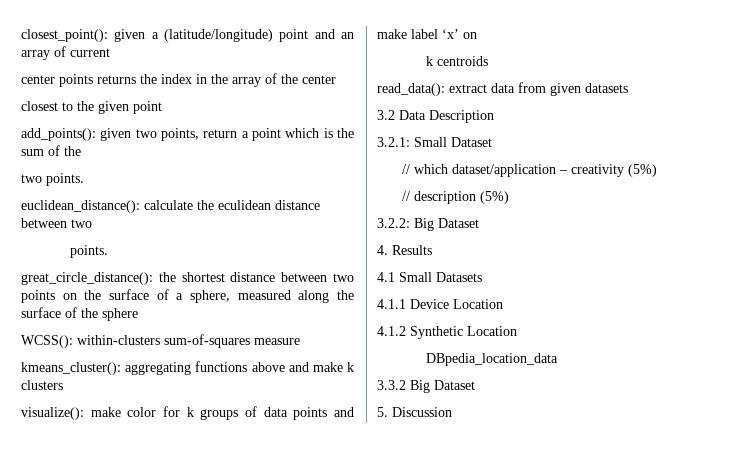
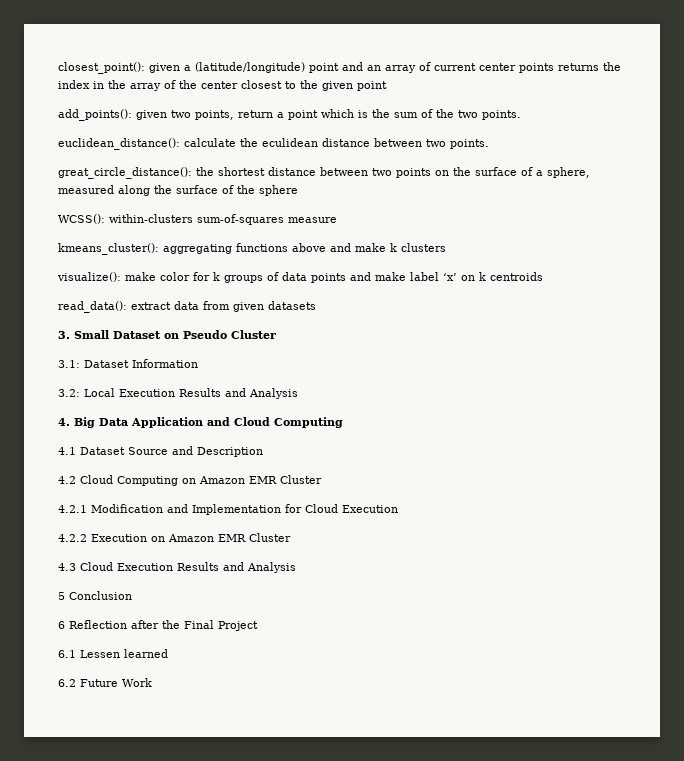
(110, 52) // -> (476, 67) none
(336, 79) // -> (238, 85) none
(81, 151) // -> (454, 113) none
(92, 223) // -> (446, 143) none
(477, 35) // -> (475, 278) none
[377,110,494,123] [377,137,492,147] [401,164,657,177] [401,191,509,204] [377,218,479,231] [377,245,432,255] [377,272,482,282] [377,299,503,309] [377,326,517,339] [426,353,559,366] [377,380,475,393] [377,407,452,417] 3.2 Data Description // 3.2.1: Small Dataset // // which dataset/application – creativity (5%) // // description (5%) // 3.2.2: Big Dataset // 4. Results // 4.1 Small Datasets // 4.1.1 Device Location // 4.1.2 Synthetic Location // DBpedia_location_data // 3.3.2 Big Dataset // 5. Discussion -> [58,330,276,339] [58,359,198,368] [58,388,298,399] [58,417,343,428] [58,446,263,457] [58,475,322,486] [58,504,398,515] [58,533,291,542] [58,562,296,573] [58,591,132,600] [58,620,258,631] [58,649,168,658] [58,678,152,687] 3. Small Dataset on Pseudo Cluster // 3.1: Dataset Information // 3.2: Local Execution Results and Analysis // 4. Big Data Application and Cloud Computing // 4.1 Dataset Source and Description // 4.2 Cloud Computing on Amazon EMR Cluster // 4.2.1 Modification and Implementation for Cloud Execution // 4.2.2 Execution on Amazon EMR Cluster // 4.3 Cloud Execution Results and Analysis // 5 Conclusion // 6 Reflection after the Final Project // 6.1 Lessen learned // 6.2 Future Work

